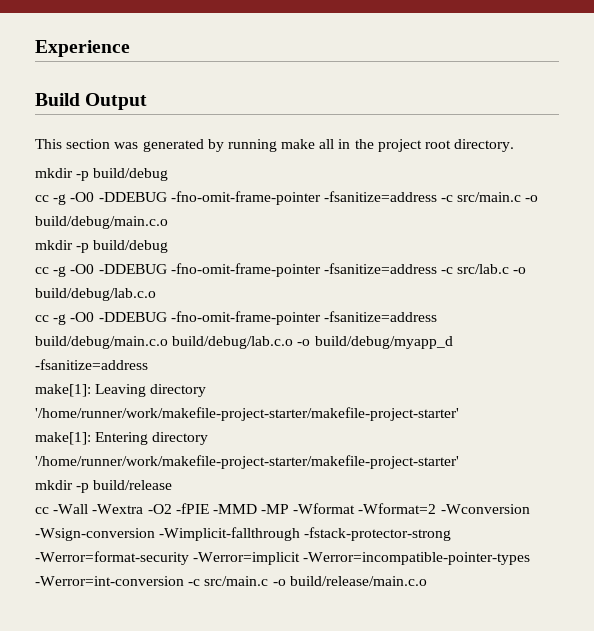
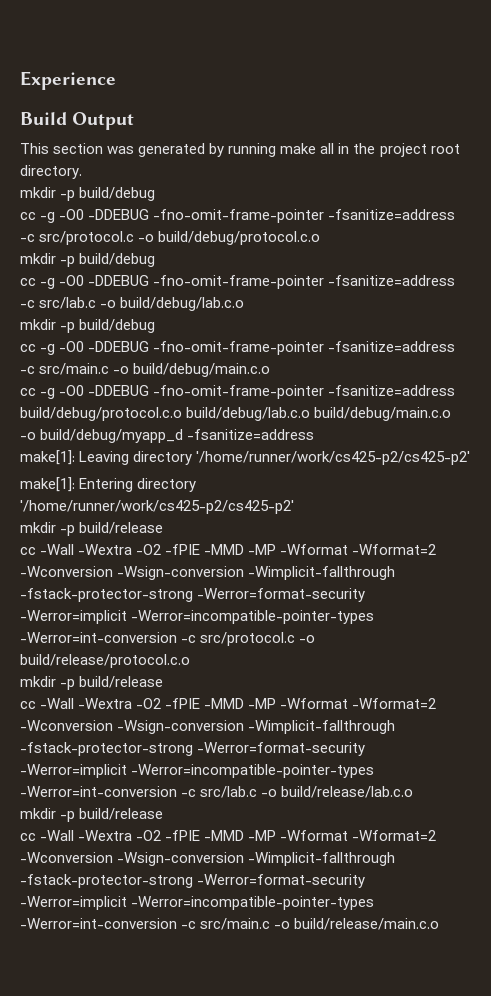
[457,192,539,202] [35,216,168,229] src/main.c -o build/debug/main.c.o -> [39,231,321,245] src/protocol.c -o build/debug/protocol.c.o
[35,311,437,325] [35,336,294,349] // cc -g -O0 -DDEBUG -fno-omit-frame-pointer -fsanitize=address build/debug/main.c.o build/debug/lab.c.o -> [20,319,156,333] [20,341,456,355] [20,363,271,377] [20,385,456,399] [20,407,452,421] // mkdir -p build/debug // cc -g -O0 -DDEBUG -fno-omit-frame-pointer -fsanitize=address -c src/main.c -o build/debug/main.c.o // cc -g -O0 -DDEBUG -fno-omit-frame-pointer -fsanitize=address build/debug/protocol.c.o build/debug/lab.c.o build/debug/main.c.o
[35,407,459,421] '/home/runner/work/makefile-project-starter/makefile-project-starter' -> [196,451,471,465] '/home/runner/work/cs425-p2/cs425-p2'
[35,455,459,469] '/home/runner/work/makefile-project-starter/makefile-project-starter' -> [20,500,294,514] [20,522,164,536] [20,544,437,555] [20,566,396,580] [20,588,366,602] [20,610,375,624] [20,632,316,646] [20,654,190,668] [20,676,164,690] [20,698,437,709] [20,720,396,734] [20,742,366,756] [20,764,375,778] [20,786,414,798] '/home/runner/work/cs425-p2/cs425-p2' // mkdir -p build/release // cc -Wall -Wextra -O2 -fPIE -MMD -MP -Wformat -Wformat=2 -Wconversion -Wsign-conversion -Wimplicit-fallthrough -fstack-protector-strong -Werror=format-security -Werror=implicit -Werror=incompatible-pointer-types -Werror=int-conversion -c src/protocol.c -o build/release/protocol.c.o // mkdir -p build/release // cc -Wall -Wextra -O2 -fPIE -MMD -MP -Wformat -Wformat=2 -Wconversion -Wsign-conversion -Wimplicit-fallthrough -fstack-protector-strong -Werror=format-security -Werror=implicit -Werror=incompatible-pointer-types -Werror=int-conversion -c src/lab.c -o build/release/lab.c.o

